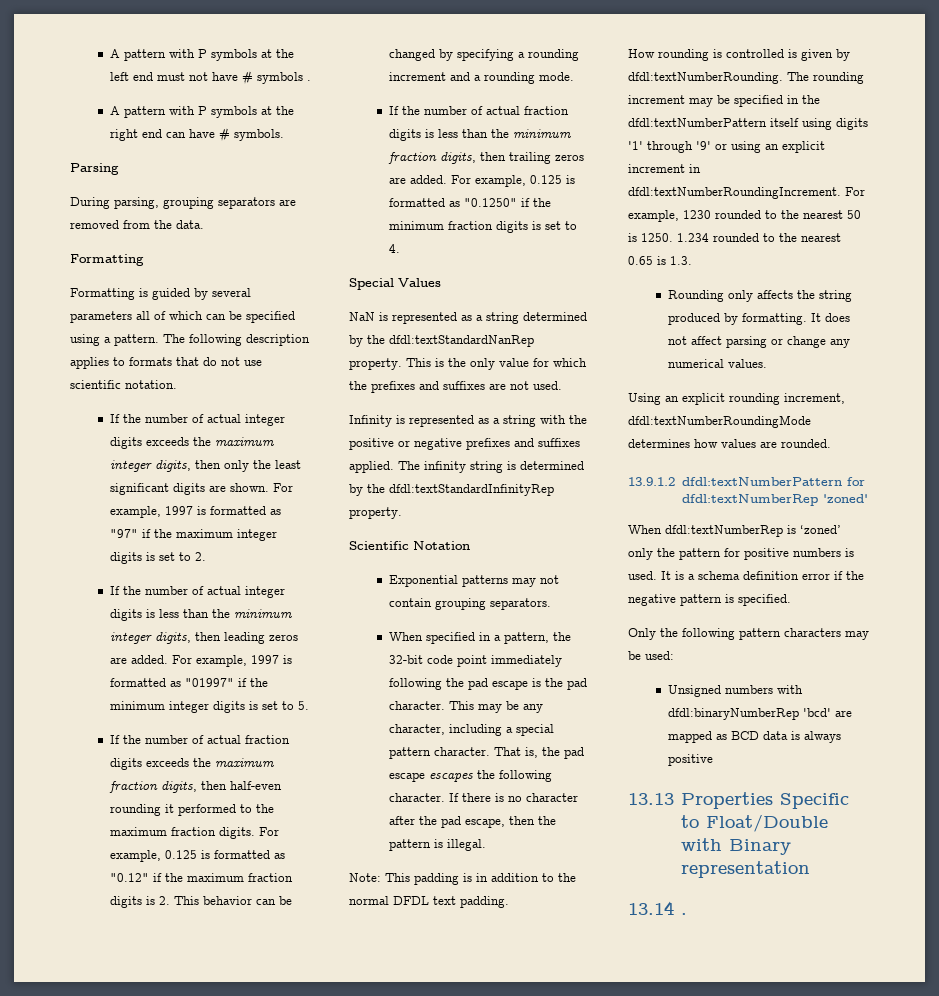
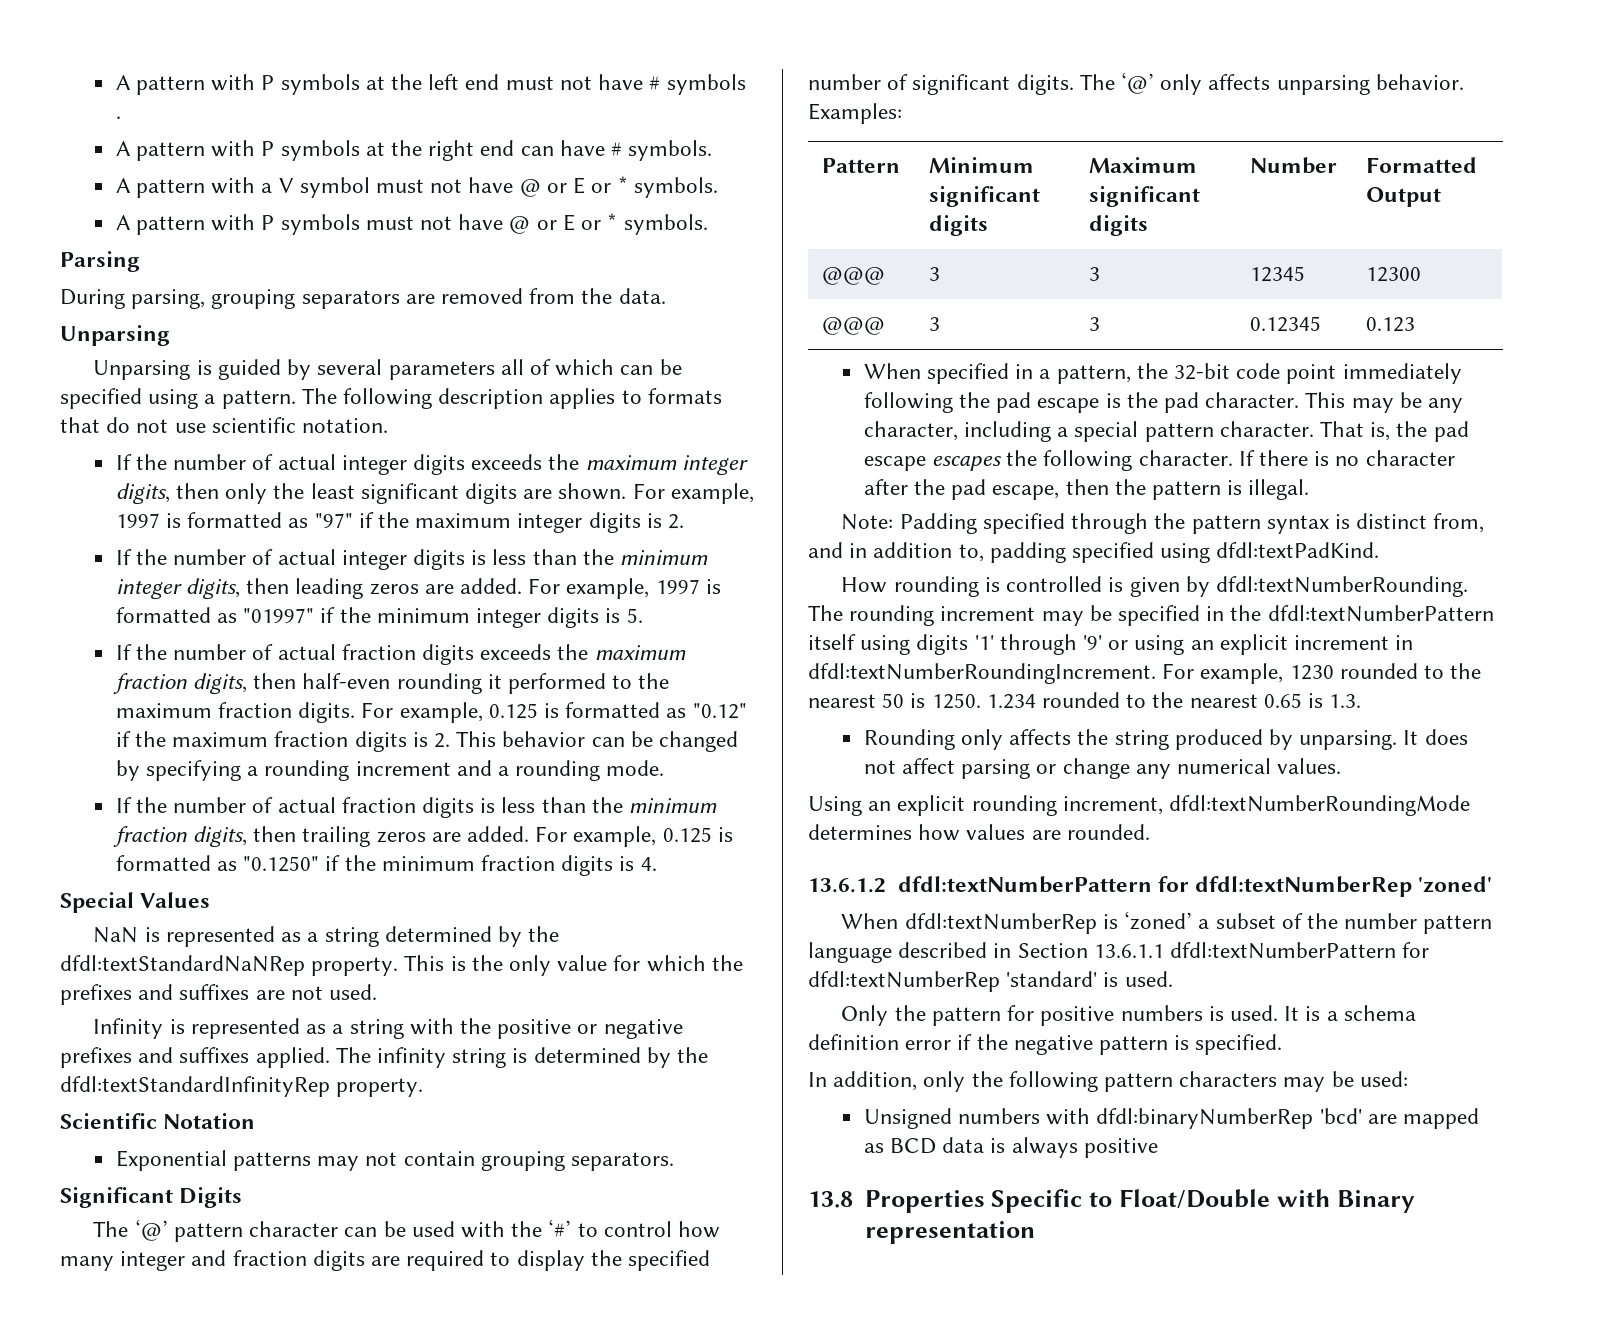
(284, 135) none -> [115,176,718,198] [115,213,708,235] // A pattern with a V symbol must not have @ or E or * symbols. // A pattern with P symbols must not have @ or E or * symbols.
[70,254,144,266] [70,288,135,300] Formatting // Formatting -> [60,325,170,346] [93,360,191,380] Unparsing // Unparsing
[158,552,191,561] set to -> (662, 520) none
[261,701,294,710] set to -> (621, 615) none
[544,221,577,230] set to -> (635, 863) none
[389,335,534,347] dfdl:textStandardNanRep -> [60,955,305,976] dfdl:textStandardNaNRep
(551, 604) none -> [60,1187,243,1208] [93,1219,720,1242] [60,1250,711,1271] [808,72,1464,95] [808,103,902,124] [822,158,901,173] [929,157,1035,173] [929,186,1041,207] [929,215,989,236] [1089,157,1198,173] [1089,186,1201,207] [1089,215,1149,236] [1250,157,1338,174] [1366,157,1478,173] [1366,187,1442,207] [822,267,886,285] [929,267,941,281] [1089,267,1101,281] [1250,266,1306,282] [1366,267,1422,282] [822,317,886,335] [929,317,941,331] [1089,317,1101,331] [1250,316,1322,332] [1366,317,1416,332] // Significant Digits // The ‘@’ pattern character can be used with the ‘#’ to control how many integer and fraction digits are required to display the specified number of significant digits. The ‘@’ only affects unparsing behavior. Examples: // Pattern | Minimum significant digits | Maximum significant digits | Number | Formatted Output // @@@ | 3 | 3 | 12345 | 12300 // @@@ | 3 | 3 | 0.12345 | 0.123
[385,873,576,885] [349,896,509,908] This padding is in addition to the normal DFDL text padding. -> [899,513,1485,534] [808,542,1380,563] Padding specified through the pattern syntax is distinct from, and in addition to, padding specified using dfdl:textPadKind.
[741,313,807,325] formatting. -> [1299,730,1398,750] unparsing.
[628,477,675,486] 13.9.1.2 -> [808,878,886,893] 13.6.1.2
[628,548,653,560] only -> [1198,913,1493,934] [808,942,1430,963] [808,971,1173,992] [841,1005,889,1026] a subset of the number pattern language described in Section 13.6.1.1 dfdl:textNumberPattern for dfdl:textNumberRep 'standard' is used. // Only
[628,628,656,640] Only -> [808,1071,966,1092] In addition, only
[628,793,674,805] 13.13 -> [808,1191,853,1208] 13.8
[628,901,687,915] // 13.14 . -> (1035, 1232) none

